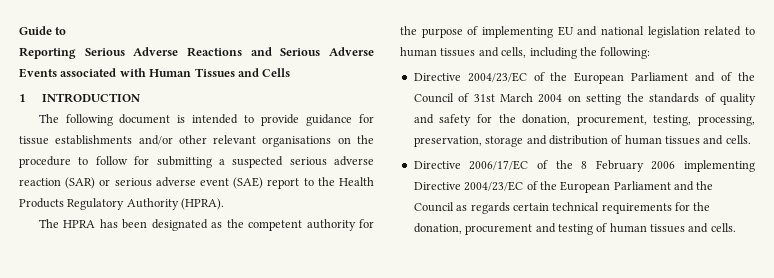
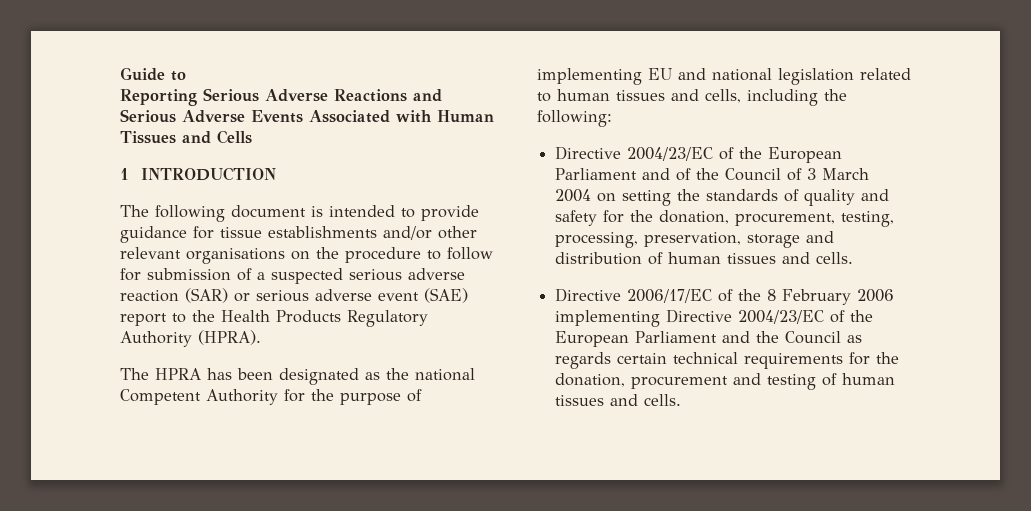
[60,68,117,77] associated -> [309,110,390,123] Associated
[156,156,212,168] submitting -> [147,268,252,281] submission of
[248,219,356,231] competent authority -> [415,368,475,381] [120,389,278,405] national Competent Authority
[473,94,495,102] 31st -> [807,168,817,180] 3

